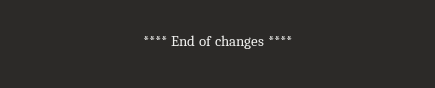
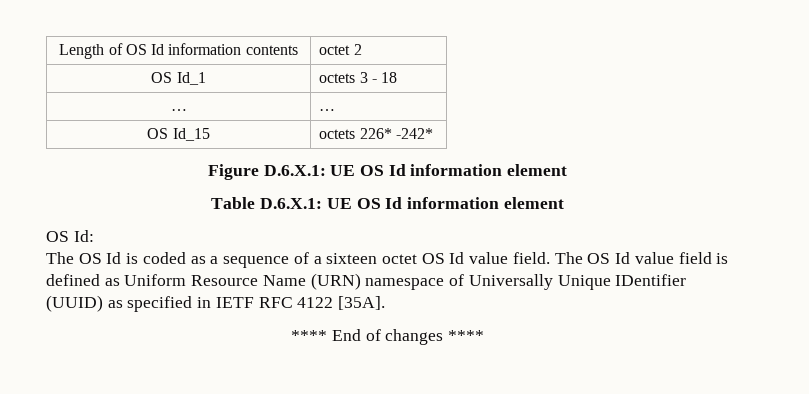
(143, 41) none -> [59,43,298,59] [319,44,362,55] [151,72,206,85] [319,72,398,83] [170,109,187,111] [319,109,336,111] [147,128,210,141] [319,128,433,139] [207,164,568,180] [211,197,564,209] [46,230,94,242] [46,252,729,268] [46,273,687,290] [46,295,386,312] Length of OS Id information contents | octet 2 // OS Id_1 | octets 3 - 18 // … | … // OS Id_15 | octets 226* -242* // Figure D.6.X.1: UE OS Id information element // Table D.6.X.1: UE OS Id information element // OS Id: // The OS Id is coded as a sequence of a sixteen octet OS Id value field. The OS Id value field is defined as Uniform Resource Name (URN) namespace of Universally Unique IDentifier (UUID) as specified in IETF RFC 4122 [35A]. //

